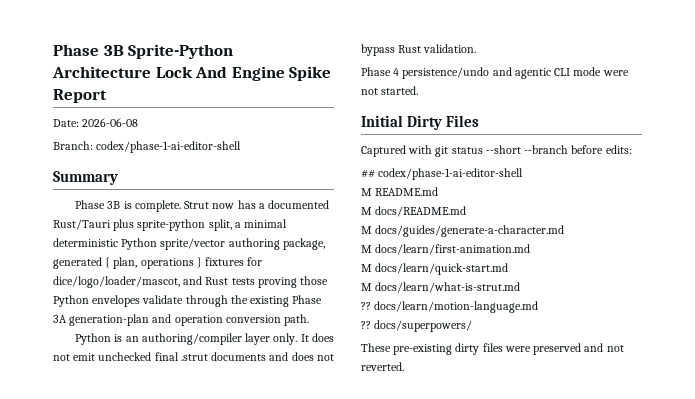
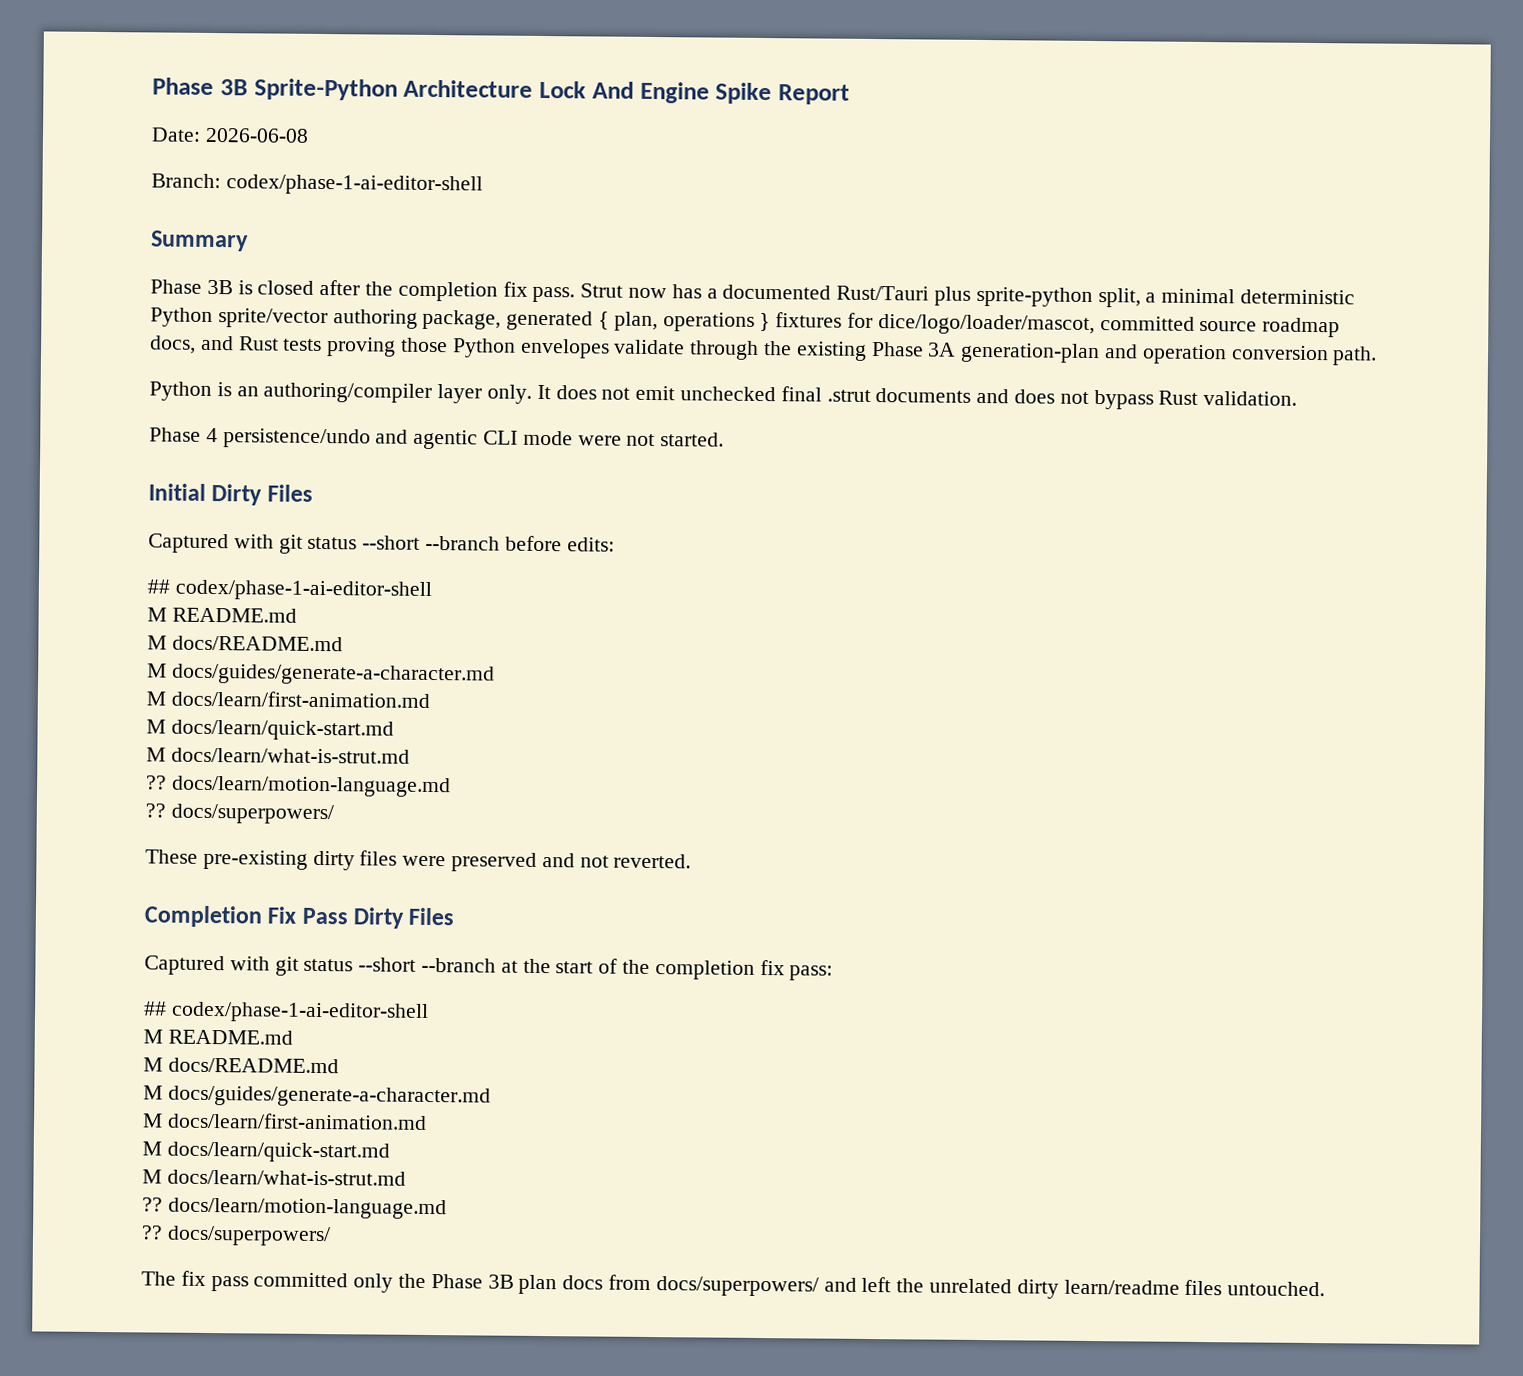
[134,200,181,212] complete. -> [257,279,576,303] closed after the completion fix pass.
(180, 282) none -> [1099,316,1341,338] [150,335,196,354] committed source roadmap docs,
(404, 366) none -> [144,905,455,929] [144,955,834,981] [144,1001,429,1023] [143,1029,293,1045] [143,1057,339,1074] [143,1085,491,1108] [142,1112,427,1130] [142,1141,390,1163] [142,1169,406,1186] [142,1197,447,1220] [141,1225,331,1247] [141,1270,1326,1299] // Completion Fix Pass Dirty Files // Captured with git status --short --branch at the start of the completion fix pass: // ## codex/phase-1-ai-editor-shell // M README.md // M docs/README.md // M docs/guides/generate-a-character.md // M docs/learn/first-animation.md // M docs/learn/quick-start.md // M docs/learn/what-is-strut.md // ?? docs/learn/motion-language.md // ?? docs/superpowers/ // The fix pass committed only the Phase 3B plan docs from docs/superpowers/ and left the unrelated dirty learn/readme files untouched.

